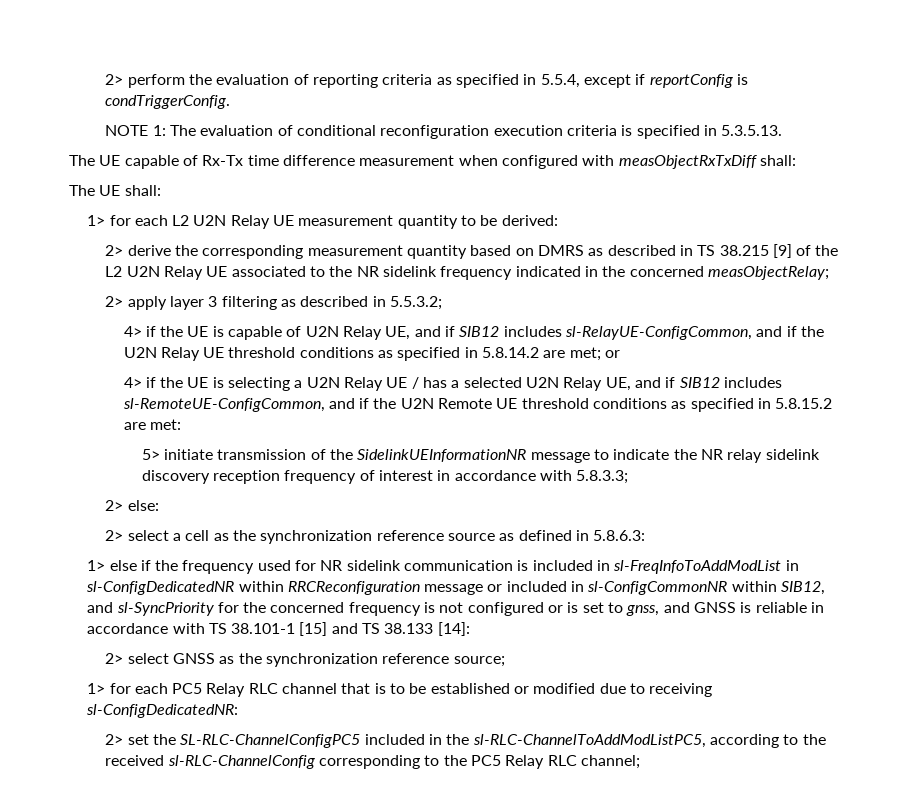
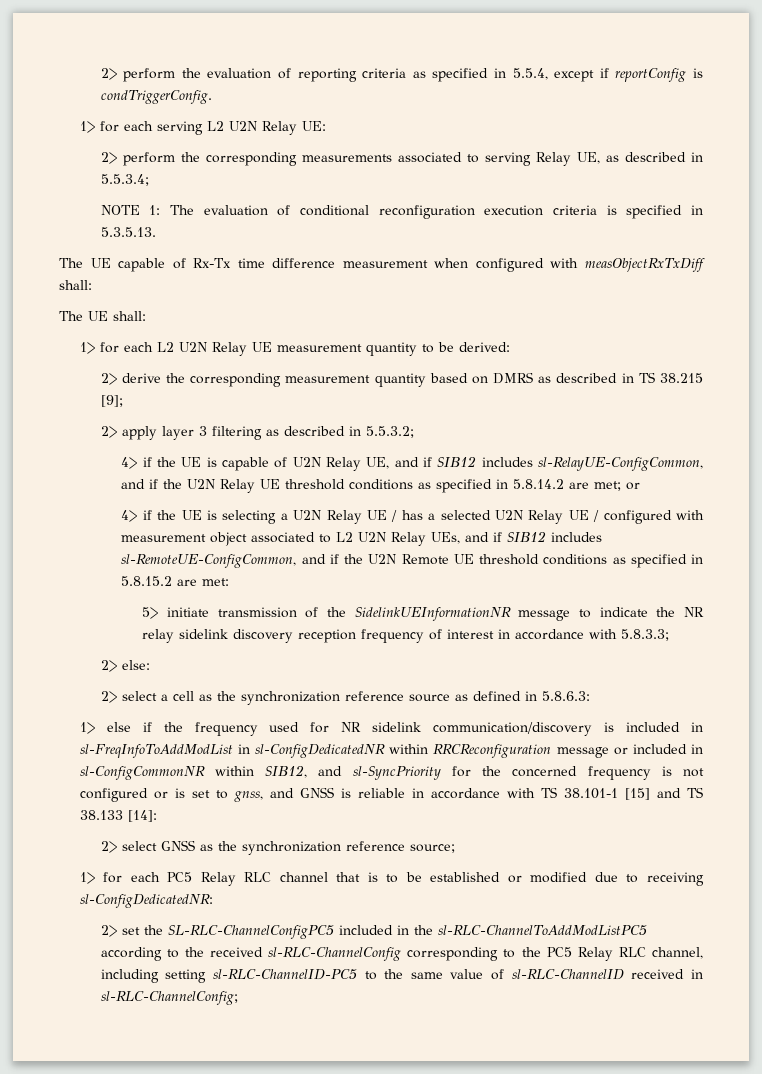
(231, 102) none -> [79,121,326,135] [100,152,703,166] [100,174,149,186] // 1> for each serving L2 U2N Relay UE: // 2> perform the corresponding measurements associated to serving Relay UE, as described in 5.5.3.4;
[772,244,839,258] [105,266,829,280] [9] of the L2 U2N Relay UE associated to the NR sidelink frequency indicated in the concerned measObjectRelay; -> [100,395,123,407] [9];
[605,377,631,391] UE, -> [568,510,704,524] [121,532,461,546] UE / configured with measurement object associated to L2 U2N Relay UEs,
[404,560,514,571] communication -> [433,722,593,736] communication/discovery
[472,734,706,748] sl-RLC-ChannelToAddModListPC5, -> [437,925,647,936] sl-RLC-ChannelToAddModListPC5
[580,755,640,769] channel; -> [652,947,704,959] [100,969,703,983] [100,991,238,1005] channel, including setting sl-RLC-ChannelID-PC5 to the same value of sl-RLC-ChannelID received in sl-RLC-ChannelConfig;

